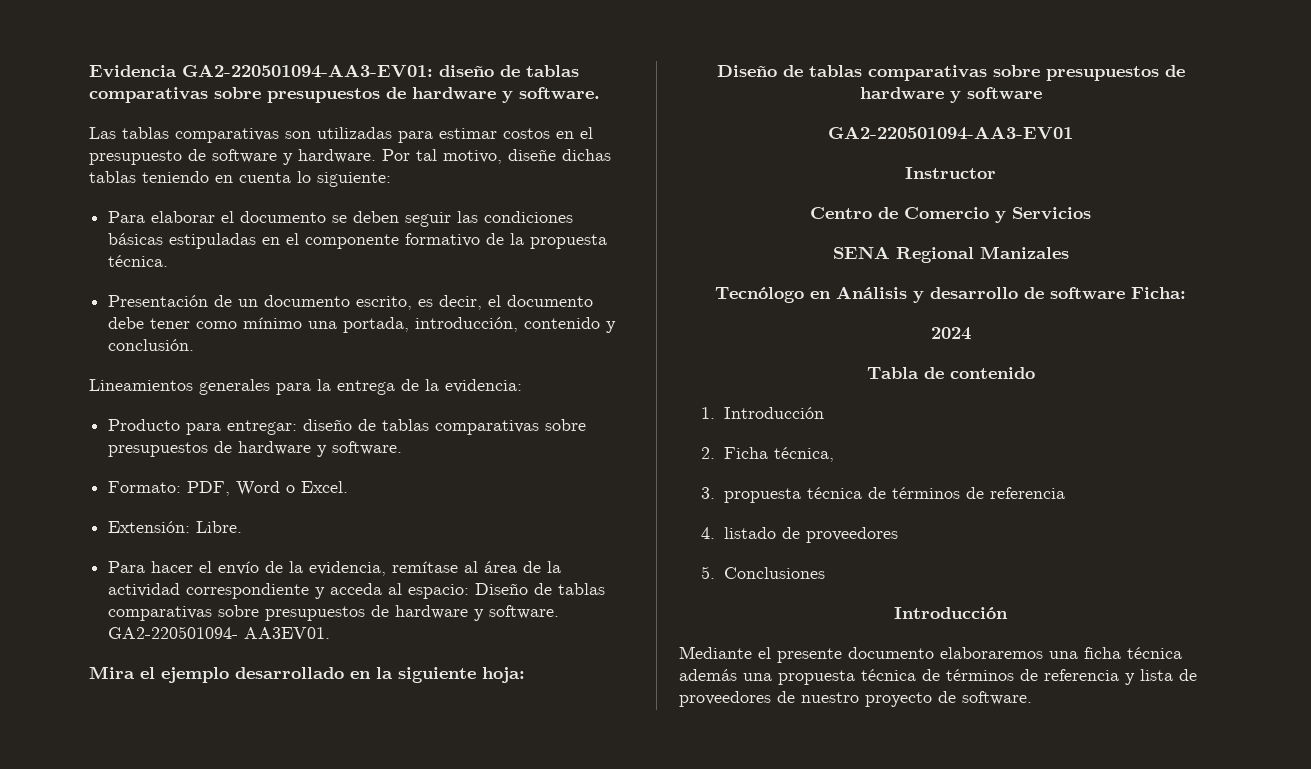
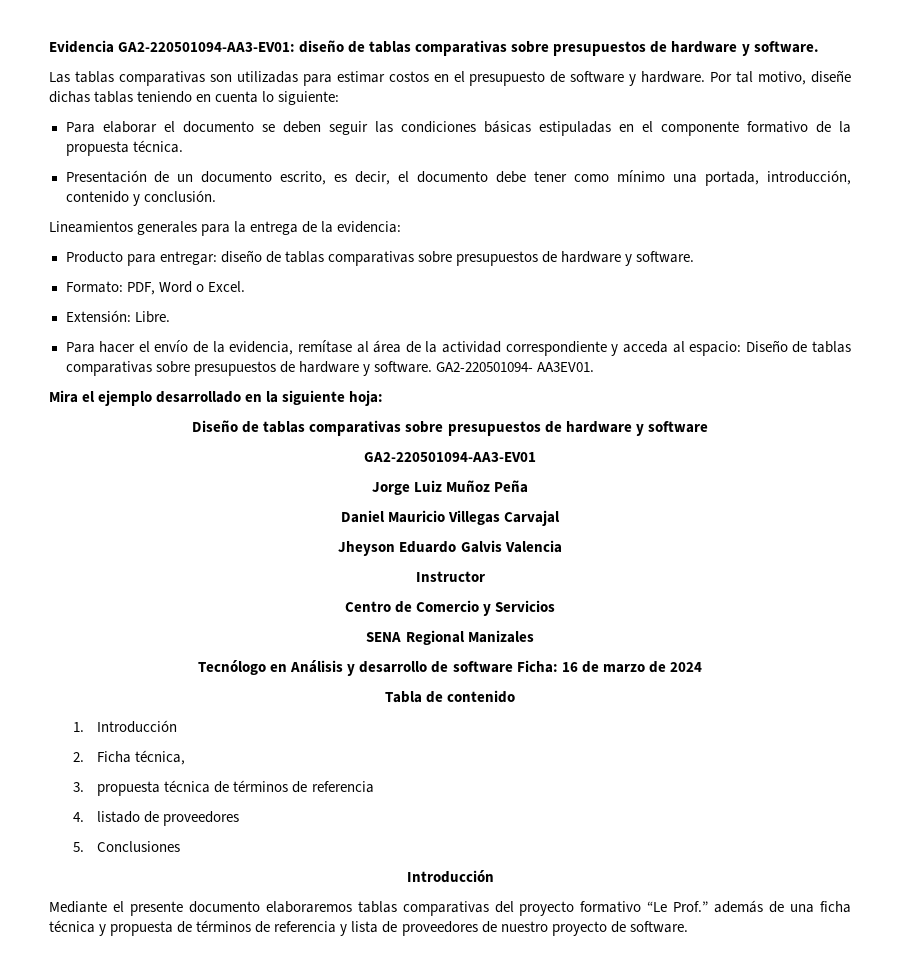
(1073, 133) none -> [371,480,529,495] [340,510,561,526] [338,540,562,556] // Jorge Luiz Muñoz Peña // Daniel Mauricio Villegas Carvajal // Jheyson Eduardo Galvis Valencia
(1186, 293) // -> [561,661,666,673] 16 de marzo de
[1049,647,1182,659] [679,669,916,685] una ficha técnica además una propuesta técnica -> [357,900,851,916] [49,920,174,936] tablas comparativas del proyecto formativo “Le Prof.” además de una ficha técnica y propuesta

